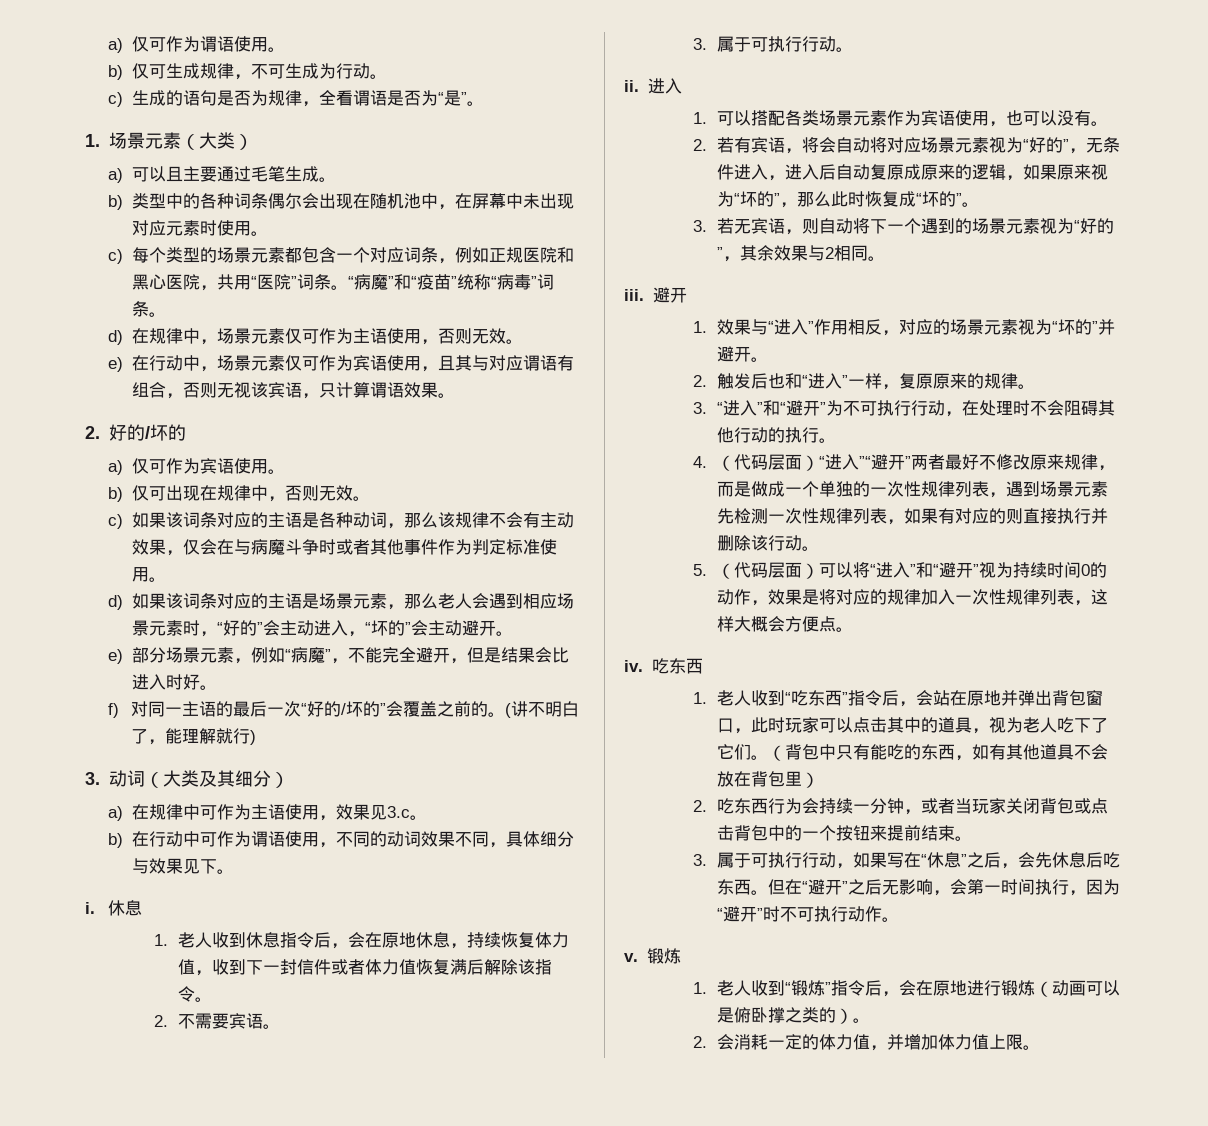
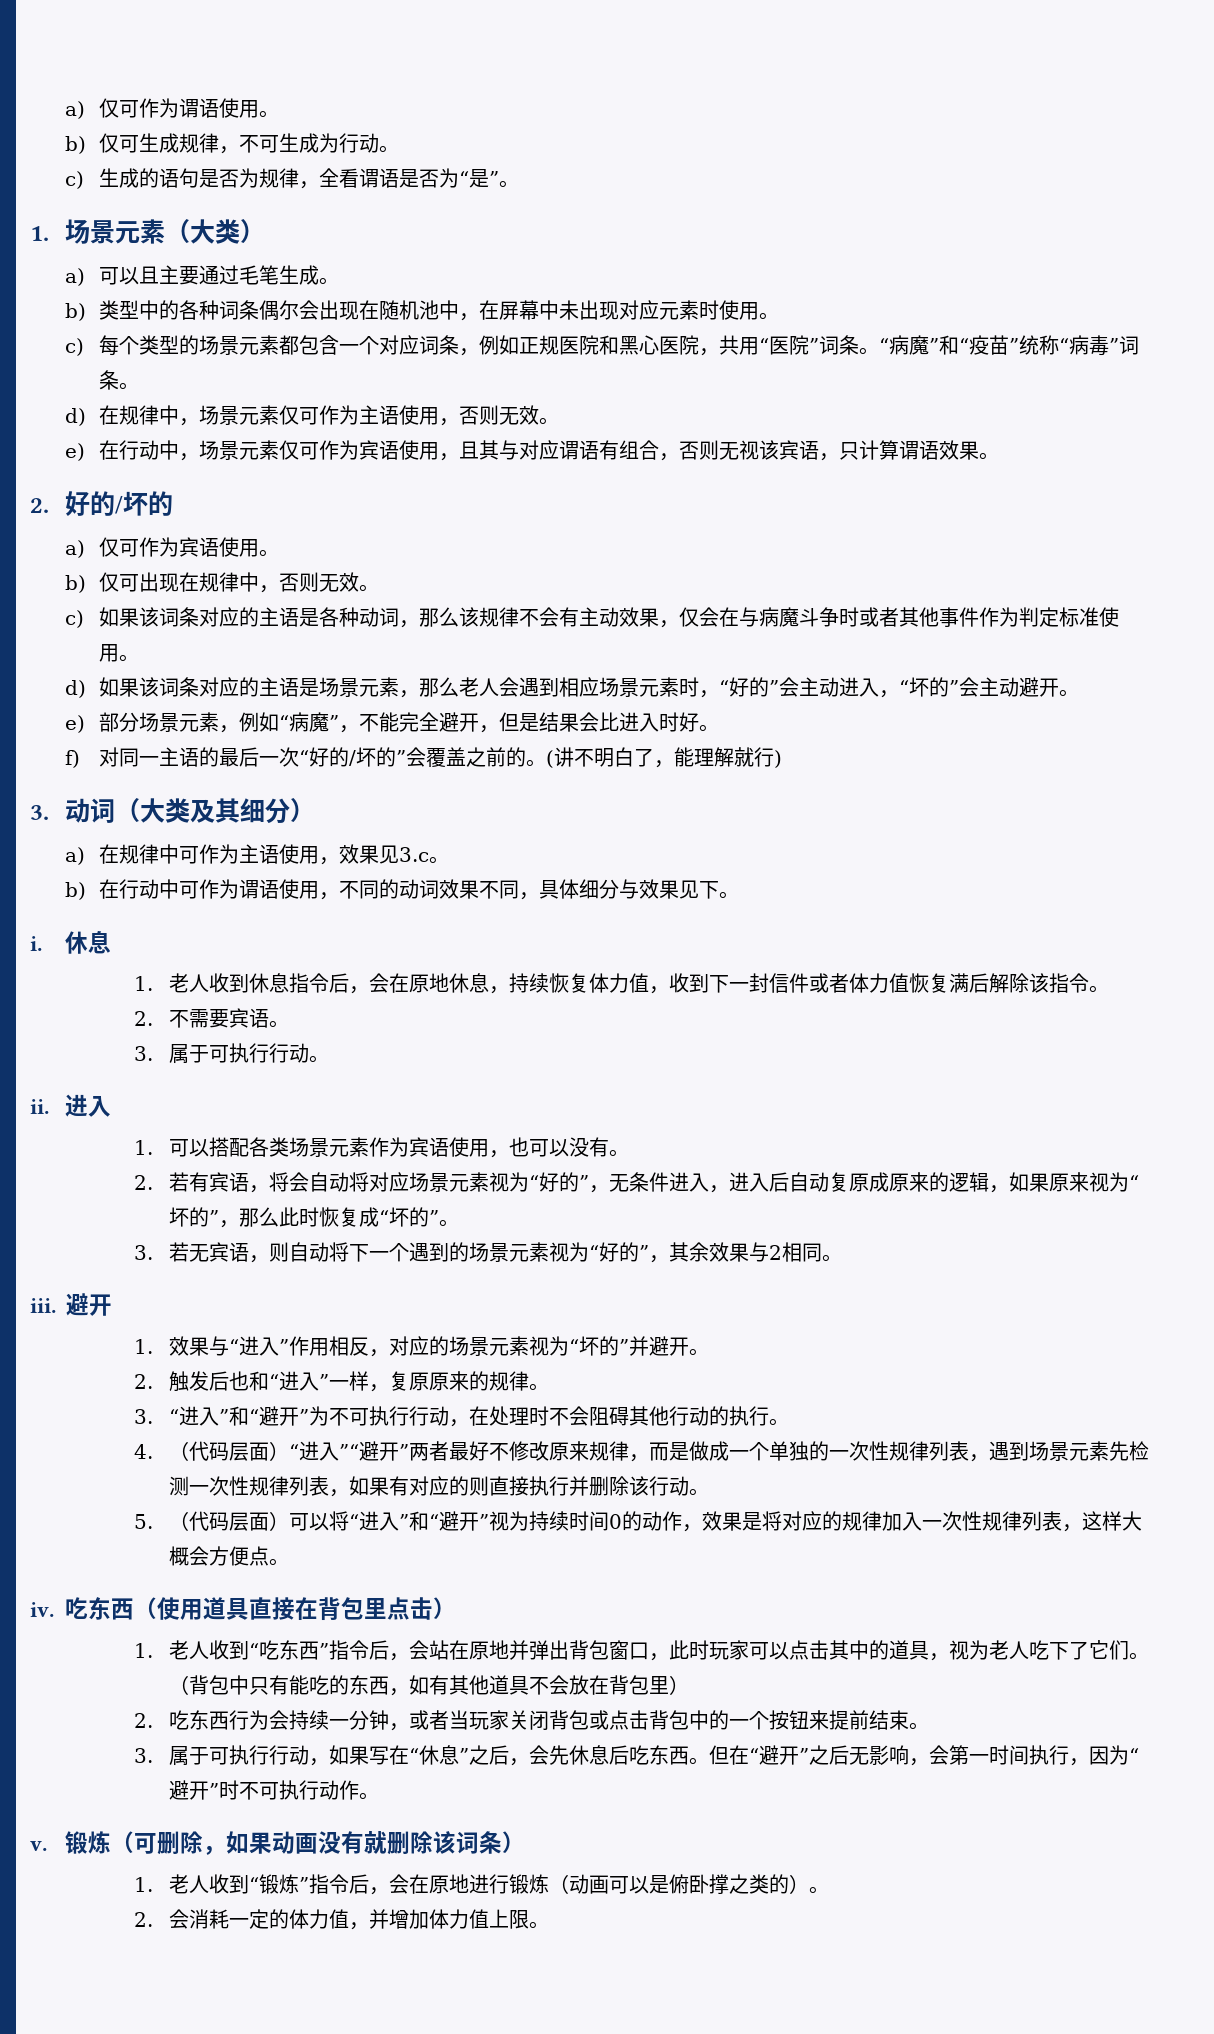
(703, 666) none -> [133,1597,456,1621] （使用道具直接在背包里点击）
(682, 956) none -> [110,1831,525,1855] （可删除，如果动画没有就删除该词条）

